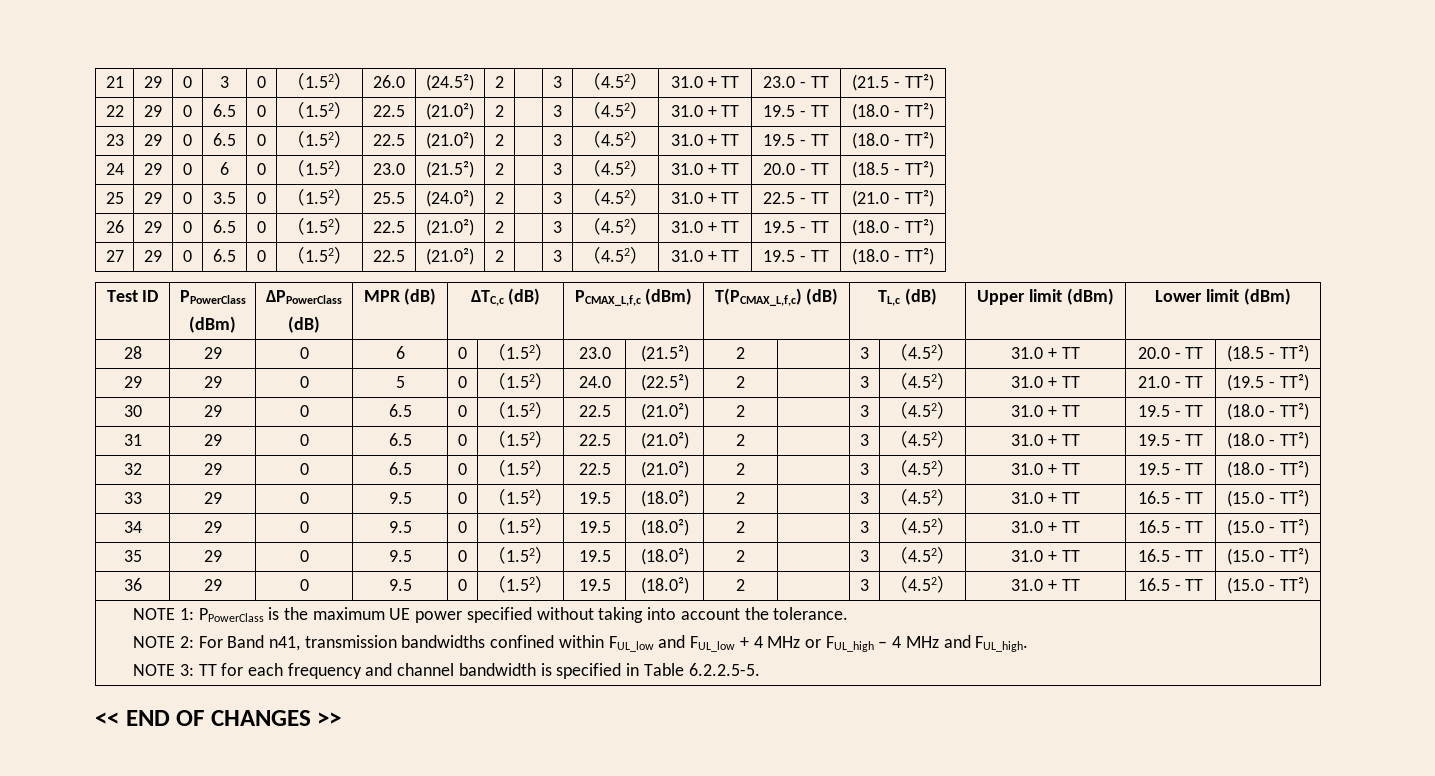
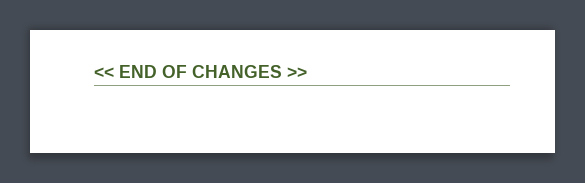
[105,76,124,88] [144,76,162,88] [183,76,192,88] [220,76,229,88] [257,76,266,88] [287,73,352,90] [373,75,405,88] [426,73,474,91] [495,76,504,88] [553,76,562,88] [583,73,648,90] [670,76,740,88] [763,76,829,88] [852,73,934,91] [105,105,124,117] [144,105,162,117] [183,105,192,117] [213,104,236,117] [257,105,266,117] [287,102,352,119] [373,105,405,117] [426,102,474,120] [495,105,504,117] [553,105,562,117] [583,102,648,119] [670,105,740,117] [763,105,829,117] [852,102,934,120] [105,134,124,146] [144,134,162,146] [183,134,192,146] [213,133,236,146] [257,134,266,146] [287,131,352,148] [373,134,405,146] [426,131,474,149] [495,134,504,146] [553,134,562,146] [583,131,648,148] [670,134,740,146] [763,134,829,146] [852,131,934,149] [105,163,124,175] [144,163,162,175] [183,163,192,175] [220,162,229,175] [257,163,266,175] [287,160,352,177] [373,163,405,175] [426,160,474,178] [495,163,504,175] [553,163,562,175] [583,160,648,177] [670,163,740,175] [763,163,829,175] [852,160,934,178] [105,192,124,204] [144,192,162,204] [183,192,192,204] [213,192,236,204] [257,192,266,204] [287,189,352,206] [373,192,405,204] [426,189,474,207] [495,192,504,204] [553,192,562,204] [583,189,648,206] [670,192,740,204] [763,192,829,204] [852,189,934,207] [105,220,124,233] [144,221,162,233] [183,221,192,233] [213,220,236,233] [257,221,266,233] [287,218,352,235] [373,221,405,233] [426,218,474,236] [495,221,504,233] [553,221,562,233] [583,218,648,235] [670,221,740,233] [763,221,829,233] [852,218,934,236] [105,250,124,262] [144,250,162,262] [183,250,192,262] [213,249,236,262] [257,250,266,262] [287,247,352,264] [373,250,405,262] [426,247,474,265] [495,250,504,262] [553,250,562,262] [583,247,648,264] [670,250,740,262] [763,250,829,262] [852,247,934,265] [106,290,159,302] [179,290,246,304] [189,316,236,333] [266,290,342,304] [288,316,320,333] [363,288,437,305] [470,288,541,306] [574,288,693,306] [714,288,839,306] [878,288,937,306] [977,288,1114,305] [1155,288,1291,305] [123,346,142,359] [203,347,222,359] [299,347,309,359] [395,346,405,359] [458,347,467,359] [488,344,553,361] [578,347,611,359] [640,344,689,362] [736,347,745,359] [860,347,869,359] [890,344,955,361] [1011,347,1080,359] [1137,347,1204,359] [1227,344,1309,362] [123,376,142,388] [203,376,222,388] [299,376,309,388] [395,376,405,388] [458,376,467,388] [488,373,553,390] [578,376,611,388] [640,373,689,391] [736,376,745,388] [860,376,869,388] [890,373,955,390] [1011,376,1080,388] [1137,376,1204,388] [1227,373,1309,391] [123,405,142,417] [203,405,222,417] [299,405,309,417] [388,404,412,417] [458,405,467,417] [488,402,553,419] [578,405,611,417] [640,402,689,420] [736,405,745,417] [860,405,869,417] [890,402,955,419] [1011,405,1080,417] [1137,405,1204,417] [1227,402,1309,420] [123,434,142,446] [203,434,222,446] [299,434,309,446] [388,433,412,446] [458,434,467,446] [488,431,553,448] [578,434,611,446] [640,431,689,449] [736,434,745,446] [860,434,869,446] [890,431,955,448] [1011,434,1080,446] [1137,434,1204,446] [1227,431,1309,449] [123,463,142,475] [203,463,222,475] [299,463,309,475] [388,462,412,475] [458,463,467,475] [488,460,553,477] [578,463,611,475] [640,460,689,478] [736,463,745,475] [860,463,869,475] [890,460,955,477] [1011,463,1080,475] [1137,463,1204,475] [1227,460,1309,478] [123,492,142,504] [203,492,222,504] [299,492,309,504] [388,492,412,504] [458,492,467,504] [488,489,553,506] [578,492,611,504] [640,489,689,507] [736,492,745,504] [860,492,869,504] [890,489,955,506] [1011,492,1080,504] [1137,491,1204,504] [1227,489,1309,507] [123,521,142,533] [203,521,222,533] [299,521,309,533] [388,521,412,533] [458,521,467,533] [488,518,553,535] [578,521,611,533] [640,518,689,536] [736,521,745,533] [860,521,869,533] [890,518,955,535] [1011,521,1080,533] [1137,520,1204,533] [1227,518,1309,536] [123,550,142,562] [203,550,222,562] [299,550,309,562] [388,550,412,562] [458,550,467,562] [488,547,553,564] [578,550,611,562] [640,547,689,565] [736,550,745,562] [860,550,869,562] [890,547,955,564] [1011,550,1080,562] [1137,549,1204,562] [1227,547,1309,565] [123,578,142,591] [203,579,222,591] [299,579,309,591] [388,579,412,591] [458,579,467,591] [488,576,553,593] [578,579,611,591] [640,576,689,594] [736,579,745,591] [860,579,869,591] [890,576,955,593] [1011,579,1080,591] [1137,578,1204,591] [1227,576,1309,594] [133,607,849,623] [133,635,1029,652] [133,663,760,679] 21 | 29 | 0 | 3 | 0 | （1.52） | 26.0 | (24.5²) | 2 | | 3 | （4.52） | 31.0 + TT | 23.0 - TT | (21.5 - TT²) // 22 | 29 | 0 | 6.5 | 0 | （1.52） | 22.5 | (21.0²) | 2 | | 3 | （4.52） | 31.0 + TT | 19.5 - TT | (18.0 - TT²) // 23 | 29 | 0 | 6.5 | 0 | （1.52） | 22.5 | (21.0²) | 2 | | 3 | （4.52） | 31.0 + TT | 19.5 - TT | (18.0 - TT²) // 24 | 29 | 0 | 6 | 0 | （1.52） | 23.0 | (21.5²) | 2 | | 3 | （4.52） | 31.0 + TT | 20.0 - TT | (18.5 - TT²) // 25 | 29 | 0 | 3.5 | 0 | （1.52） | 25.5 | (24.0²) | 2 | | 3 | （4.52） | 31.0 + TT | 22.5 - TT | (21.0 - TT²) // 26 | 29 | 0 | 6.5 | 0 | （1.52） | 22.5 | (21.0²) | 2 | | 3 | （4.52） | 31.0 + TT | 19.5 - TT | (18.0 - TT²) // 27 | 29 | 0 | 6.5 | 0 | （1.52） | 22.5 | (21.0²) | 2 | | 3 | （4.52） | 31.0 + TT | 19.5 - TT | (18.0 - TT²) // Test ID | PPowerClass // (dBm) | ΔPPowerClass // (dB) | MPR (dB) | ΔTC,c (dB) | PCMAX_L,f,c (dBm) | T(PCMAX_L,f,c) (dB) | TL,c (dB) | Upper limit (dBm) | Lower limit (dBm) // 28 | 29 | 0 | 6 | 0 | （1.52） | 23.0 | (21.5²) | 2 | | 3 | （4.52） | 31.0 + TT | 20.0 - TT | (18.5 - TT²) // 29 | 29 | 0 | 5 | 0 | （1.52） | 24.0 | (22.5²) | 2 | | 3 | （4.52） | 31.0 + TT | 21.0 - TT | (19.5 - TT²) // 30 | 29 | 0 | 6.5 | 0 | （1.52） | 22.5 | (21.0²) | 2 | | 3 | （4.52） | 31.0 + TT | 19.5 - TT | (18.0 - TT²) // 31 | 29 | 0 | 6.5 | 0 | （1.52） | 22.5 | (21.0²) | 2 | | 3 | （4.52） | 31.0 + TT | 19.5 - TT | (18.0 - TT²) // 32 | 29 | 0 | 6.5 | 0 | （1.52） | 22.5 | (21.0²) | 2 | | 3 | （4.52） | 31.0 + TT | 19.5 - TT | (18.0 - TT²) // 33 | 29 | 0 | 9.5 | 0 | （1.52） | 19.5 | (18.0²) | 2 | | 3 | （4.52） | 31.0 + TT | 16.5 - TT | (15.0 - TT²) // 34 | 29 | 0 | 9.5 | 0 | （1.52） | 19.5 | (18.0²) | 2 | | 3 | （4.52） | 31.0 + TT | 16.5 - TT | (15.0 - TT²) // 35 | 29 | 0 | 9.5 | 0 | （1.52） | 19.5 | (18.0²) | 2 | | 3 | （4.52） | 31.0 + TT | 16.5 - TT | (15.0 - TT²) // 36 | 29 | 0 | 9.5 | 0 | （1.52） | 19.5 | (18.0²) | 2 | | 3 | （4.52） | 31.0 + TT | 16.5 - TT | (15.0 - TT²) // NOTE 1: PPowerClass is the maximum UE power specified without taking into account the tolerance. // NOTE 2: For Band n41, transmission bandwidths confined within FUL_low and FUL_low + 4 MHz or FUL_high – 4 MHz and FUL_high. // NOTE 3: TT for each frequency and channel bandwidth is specified in Table 6.2.2.5-5. // -> (94, 72) none

